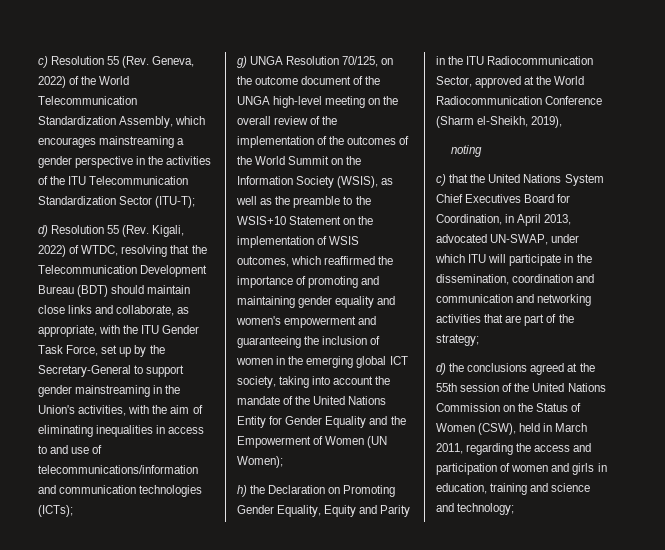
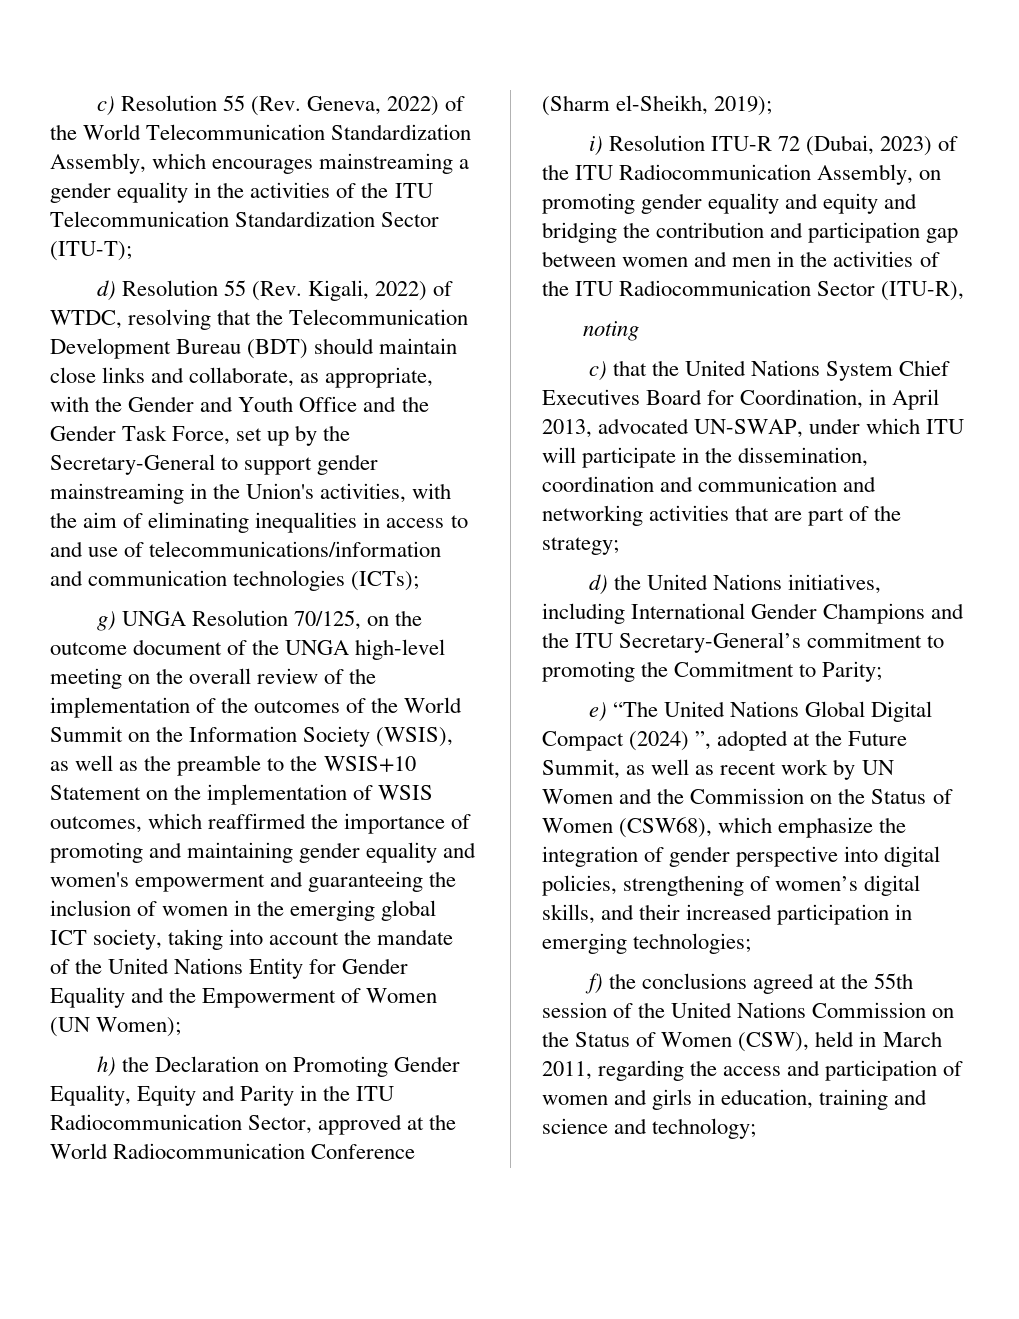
[75,156,134,168] perspective -> [117,182,189,203] equality
[141,325,160,334] ITU -> [128,396,429,412] Gender and Youth Office and the
[531,116,563,128] 2019), -> [714,96,773,116] [588,135,959,156] [542,164,942,185] [542,193,918,214] [542,222,959,243] [542,251,940,267] [542,280,965,301] 2019); // i) Resolution ITU-R 72 (Dubai, 2023) of the ITU Radiocommunication Assembly, on promoting gender equality and equity and bridging the contribution and participation gap between women and men in the activities of the ITU Radiocommunication Sector (ITU-R),
(465, 367) none -> [646,574,882,594] [542,603,965,624] [542,632,945,653] [542,661,883,682] [588,701,933,722] [542,730,908,751] [542,759,894,780] [542,788,953,804] [542,817,907,838] [542,846,941,867] [542,875,921,896] [542,904,913,925] [542,933,752,954] [584,973,636,994] United Nations initiatives, including International Gender Champions and the ITU Secretary-General’s commitment to promoting the Commitment to Parity; // e) “The United Nations Global Digital Compact (2024) ”, adopted at the Future Summit, as well as recent work by UN Women and the Commission on the Status of Women (CSW68), which emphasize the integration of gender perspective into digital policies, strengthening of women’s digital skills, and their increased participation in emerging technologies; // f) the

